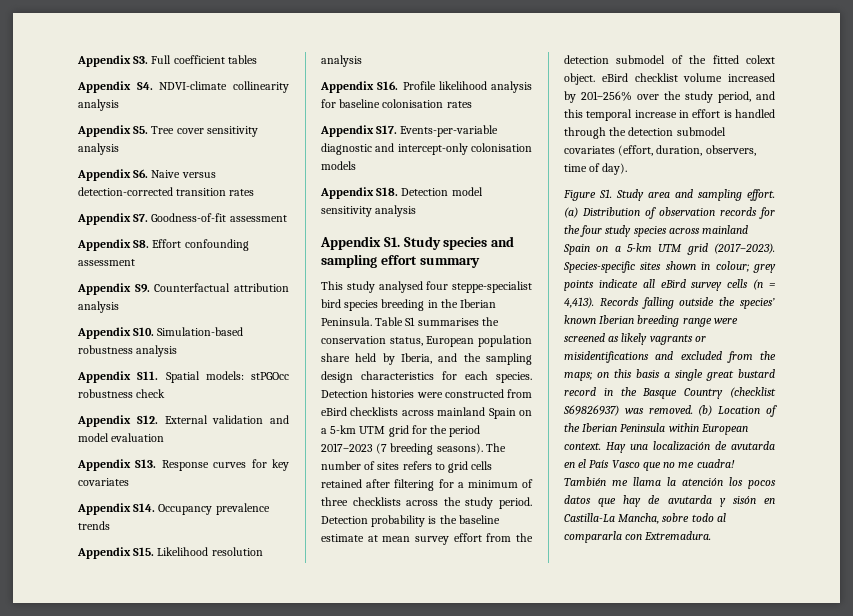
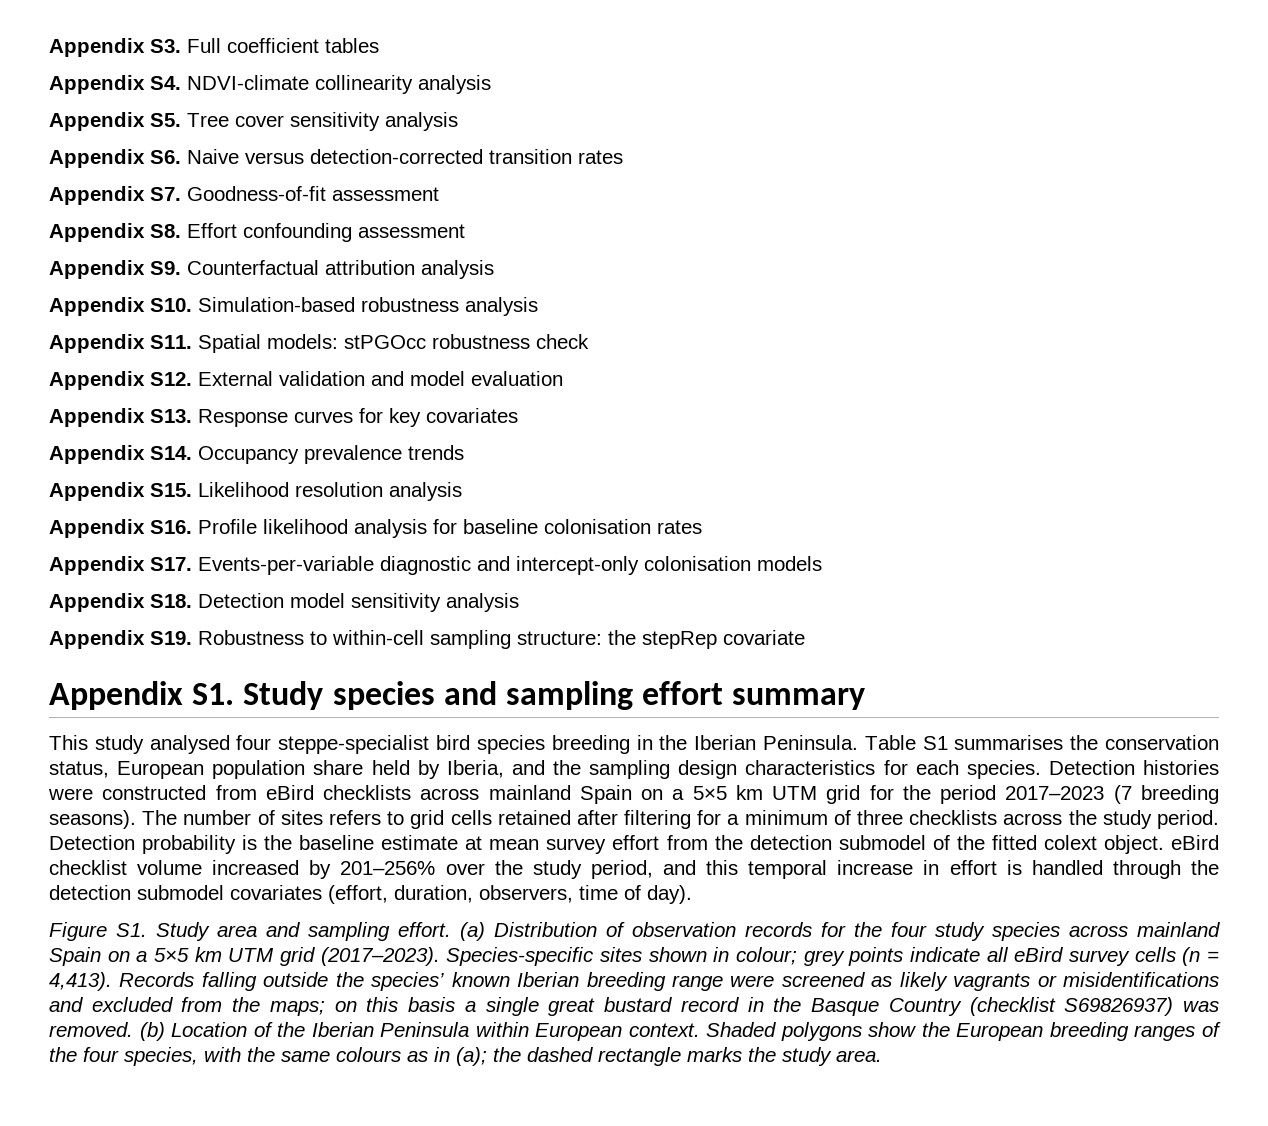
(417, 211) none -> [49,630,805,649] // Appendix S19. Robustness to within-cell sampling structure: the stepRep covariate
[330,425,357,434] 5-km -> [692,785,763,800] 5×5 km
[627,243,652,252] 5-km -> [154,947,222,962] 5×5 km
[606,441,775,453] [564,459,735,471] [564,477,776,489] [564,495,775,507] [564,513,726,524] [564,531,712,543] Hay una localización de avutarda en el País Vasco que no me cuadra! También me llama la atención los pocos datos que hay de avutarda y sisón en Castilla-La Mancha, sobre todo al compararla con Extremadura. -> [706,1022,1221,1041] [49,1047,882,1066] Shaded polygons show the European breeding ranges of the four species, with the same colours as in (a); the dashed rectangle marks the study area.

